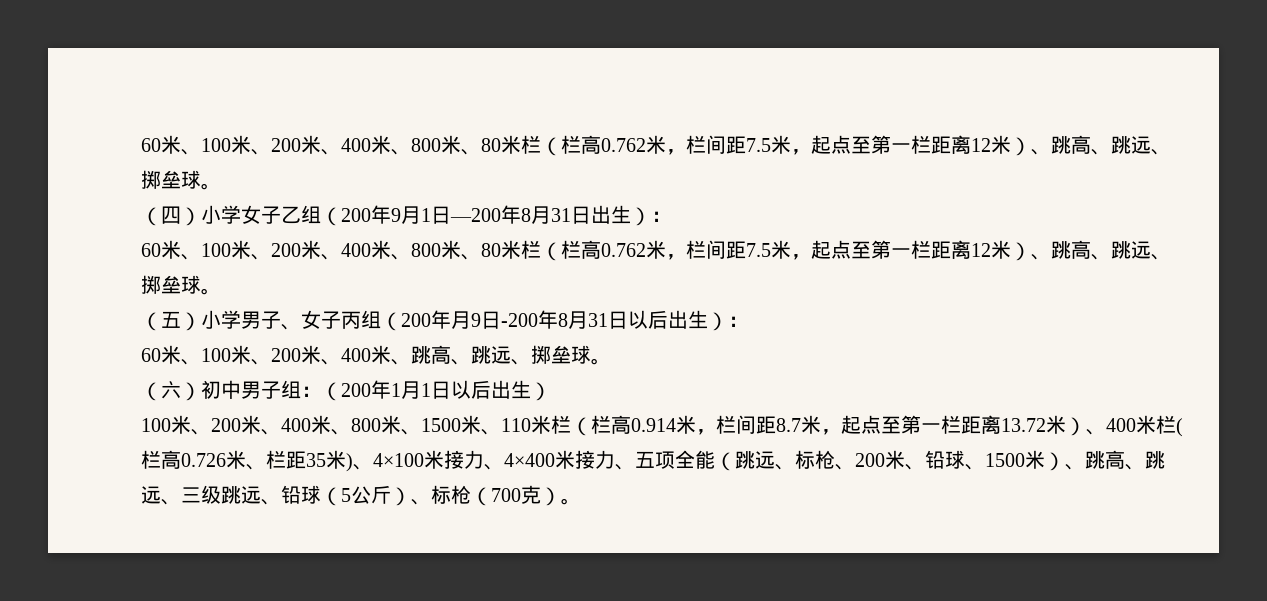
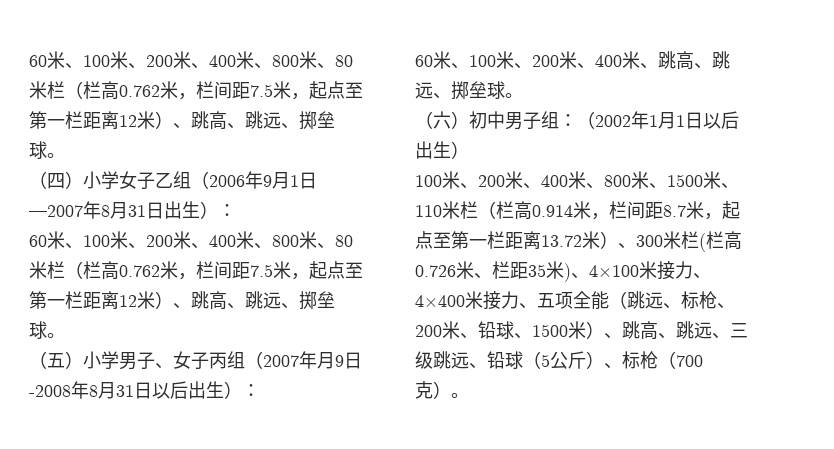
[341,208,371,222] 200 -> [209,175,245,187] 2006
[450,208,501,222] —200 -> [29,205,83,217] —2007
[401,313,431,327] 200 -> [263,355,299,367] 2007
[501,313,538,327] -200 -> [29,385,71,397] -2008
[341,383,371,397] 200 -> [595,115,631,127] 2002
[1106,418,1136,432] 400 -> [636,235,663,247] 300

